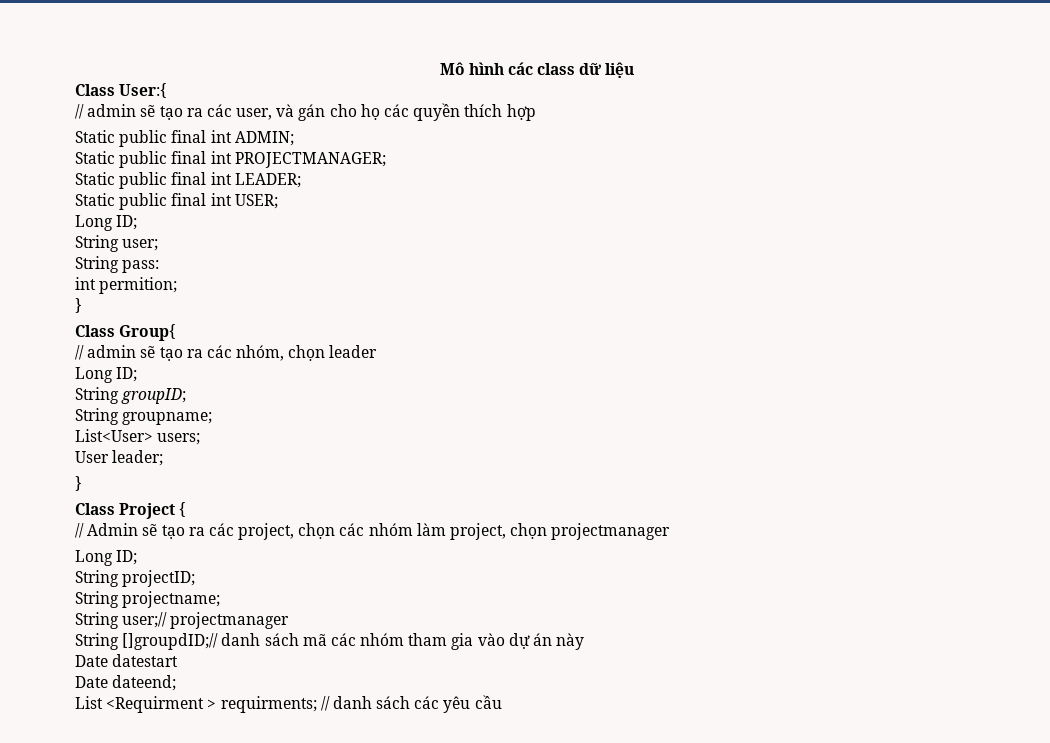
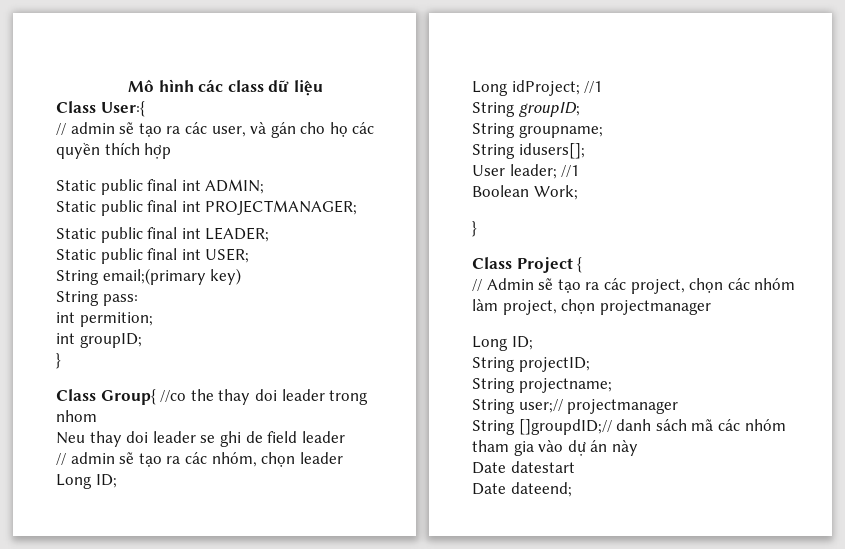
[75,215,138,231] [75,235,159,252] // Long ID; // String user; -> [56,268,242,285] // String email;(primary key)
(178, 285) none -> [56,333,142,348] // int groupID;
(177, 332) none -> [160,389,369,405] [56,410,97,422] [56,431,345,447] //co the thay doi leader trong nhom // Neu thay doi leader se ghi de field leader
(138, 374) none -> [472,80,603,96] // Long idProject; //1
[75,429,201,445] List<User> users; -> [472,143,585,159] String idusers[];
(164, 458) none -> [561,165,580,177] [472,185,578,200] //1 // Boolean Work;
[75,695,502,713] // List <Requirment > requirments; // danh sách các yêu cầu -> (572, 489) none

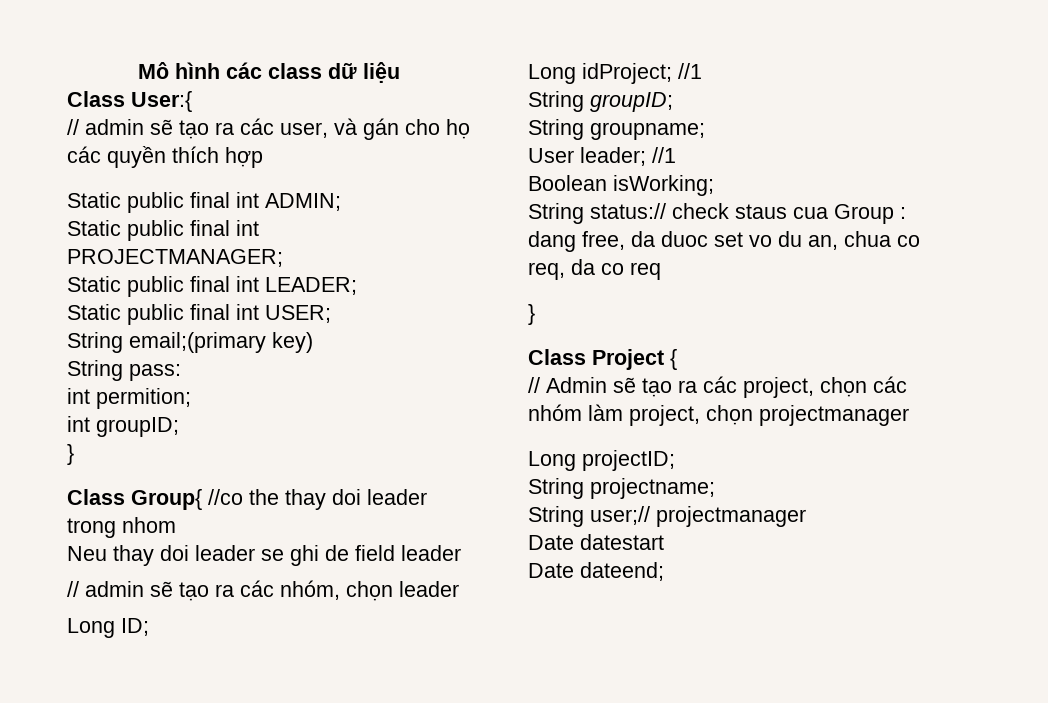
[472,143,585,159] // String idusers[]; -> (705, 131) none
[533,185,578,200] Work; -> [613,175,714,196] [528,203,906,224] [528,231,920,252] [528,259,661,280] isWorking; // String status:// check staus cua Group : dang free, da duoc set vo du an, chua co req, da co req
[511,336,533,350] [472,357,515,372] ID; // String -> (576, 461) none
[472,419,786,435] [472,440,638,456] // String []groupdID;// danh sách mã các nhóm tham gia vào dự án này -> (806, 516) none

